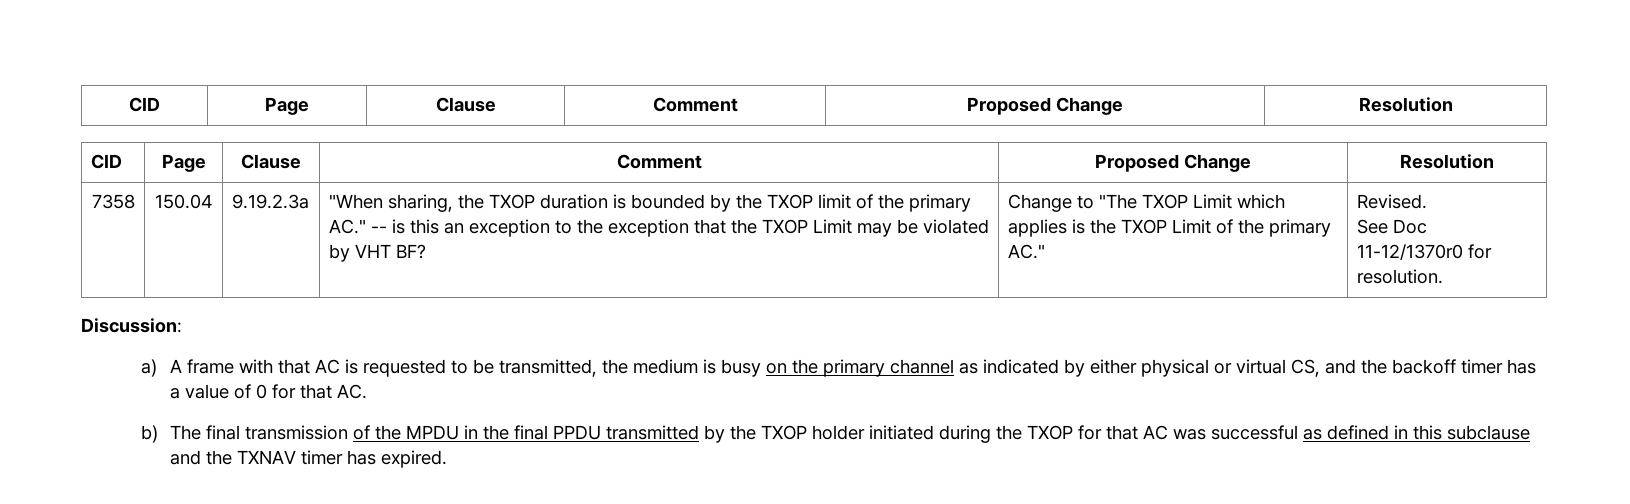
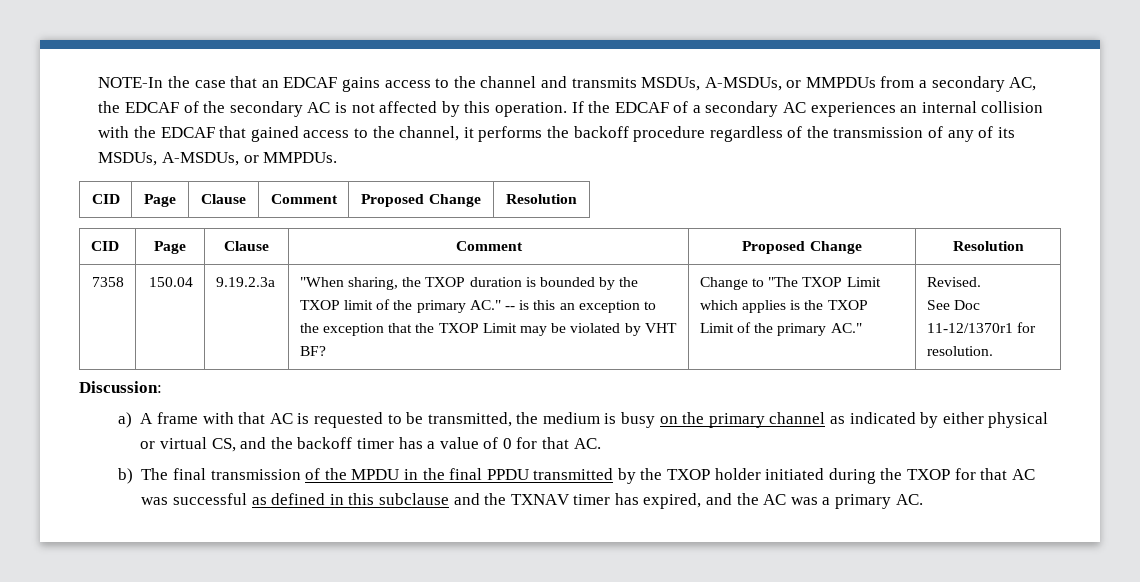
(129, 104) none -> [98,76,1037,92] [98,101,1044,117] [98,126,1015,142] [98,152,338,166] NOTE-In the case that an EDCAF gains access to the channel and transmits MSDUs, A-MSDUs, or MMPDUs from a secondary AC, the EDCAF of the secondary AC is not affected by this operation. If the EDCAF of a secondary AC experiences an internal collision with the EDCAF that gained access to the channel, it performs the backoff procedure regardless of the transmission of any of its MSDUs, A-MSDUs, or MMPDUs. //
[1356,244,1463,260] 11-12/1370r0 -> [926,323,1013,333] 11-12/1370r1
[381,450,448,468] expired. -> [643,493,923,509] expired, and the AC was a primary AC.

